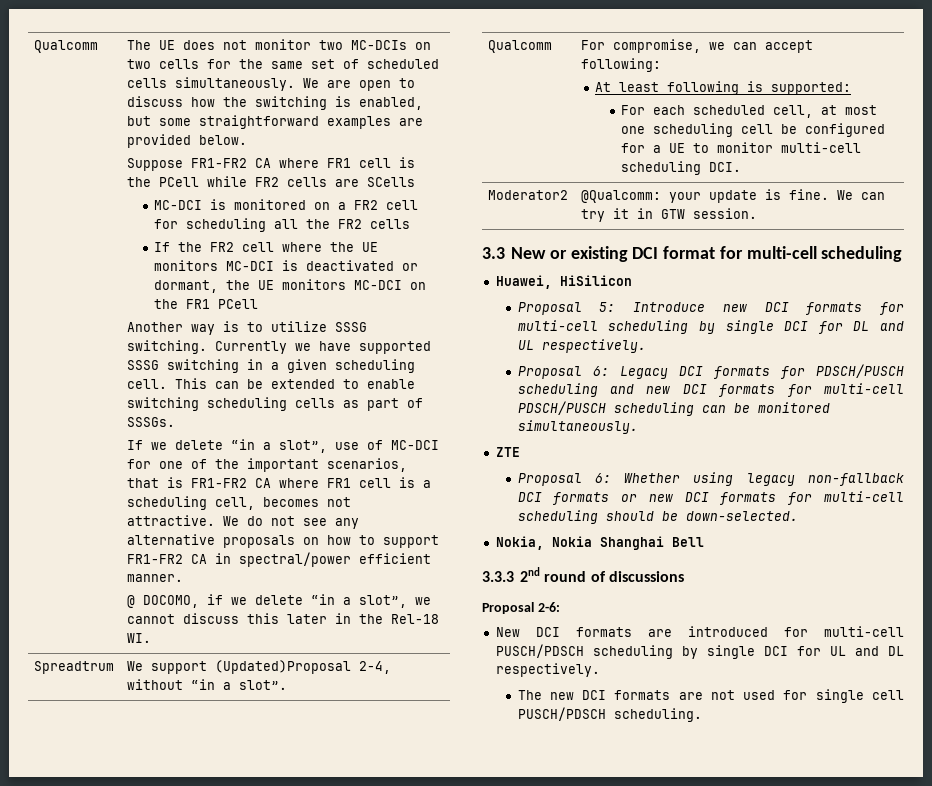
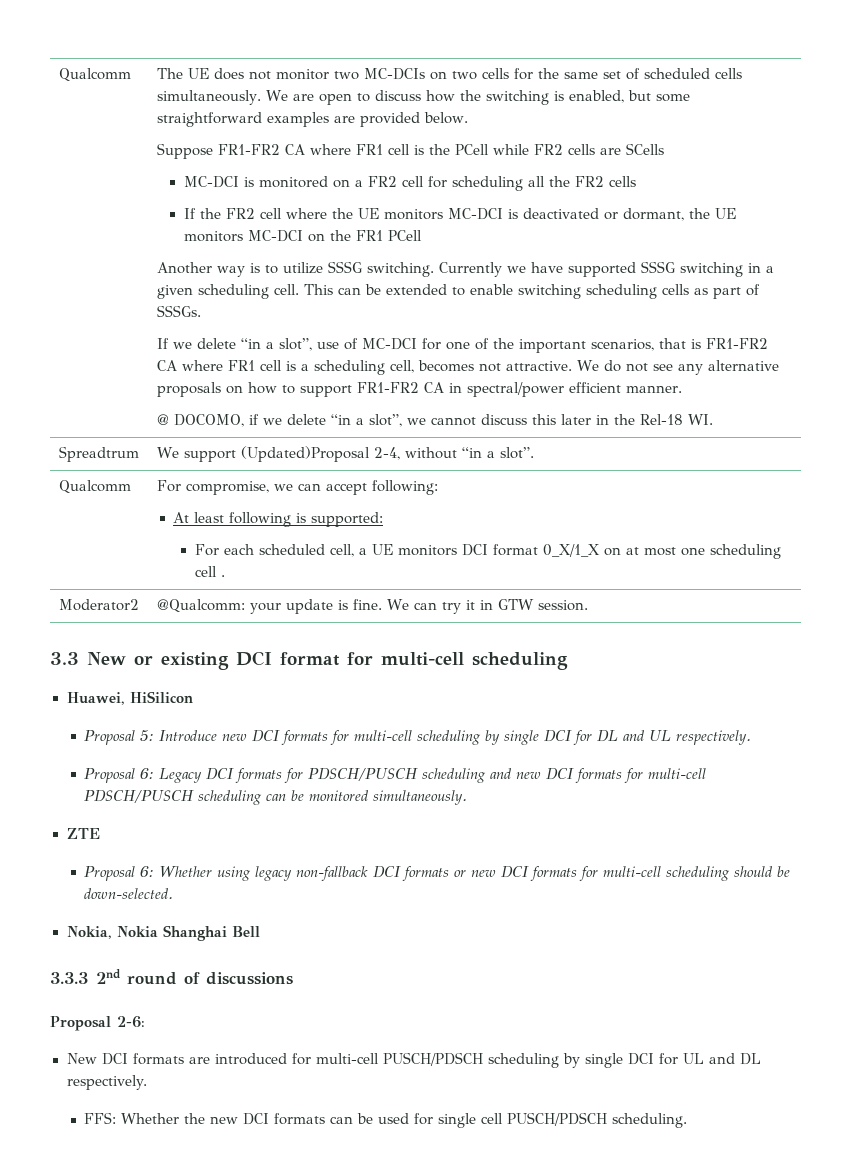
(814, 111) none -> [358,544,621,557] a UE monitors DCI format 0_X/1_X on
[781,123,886,137] [621,142,862,153] [621,161,742,175] be configured for a UE to monitor multi-cell scheduling DCI. -> [220,575,225,577] .
[517,690,735,700] The new DCI formats are not -> [84,1112,374,1125] FFS: Whether the new DCI formats can be

